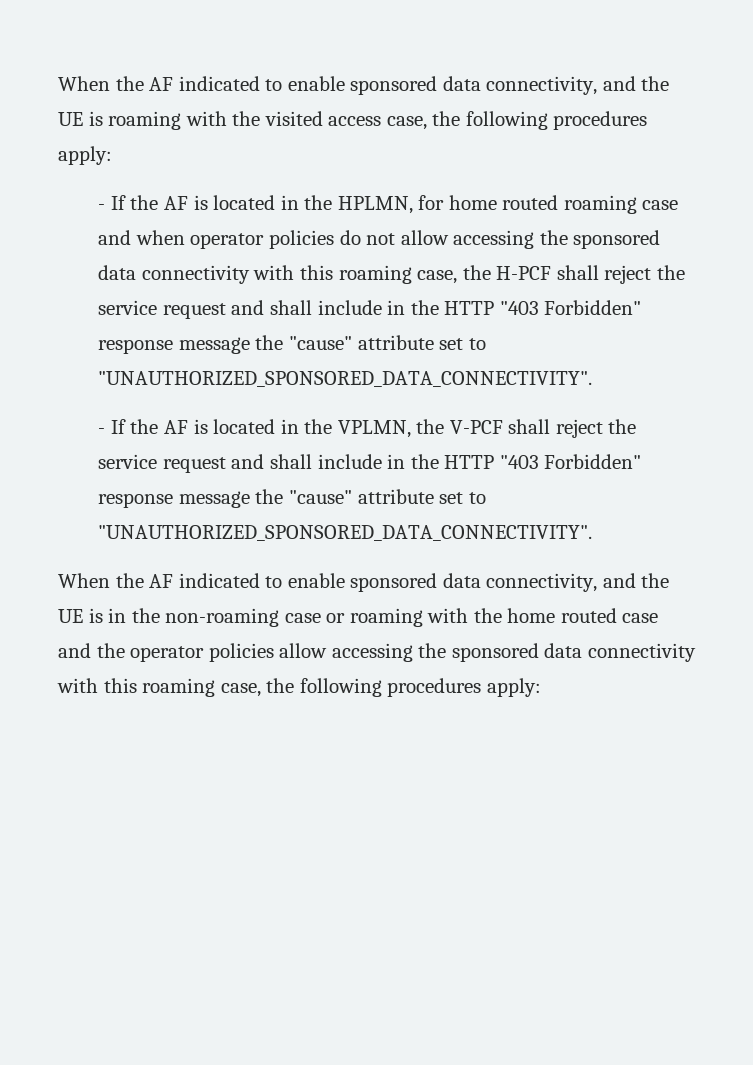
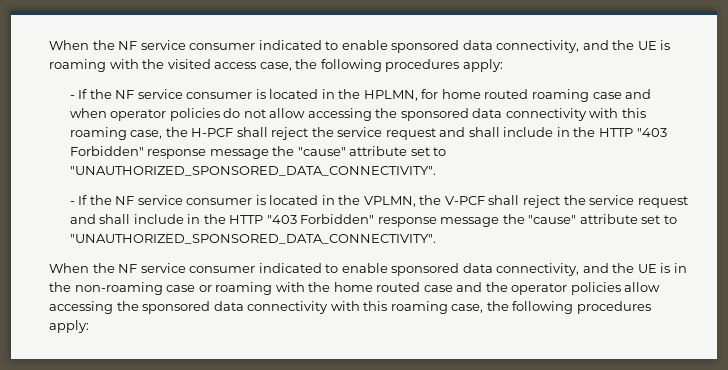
[58,76,174,91] When the AF -> [49,40,256,50] When the NF service consumer
[164,196,189,210] AF -> [115,89,253,99] NF service consumer
[164,420,189,434] AF -> [115,195,253,205] NF service consumer
[149,574,174,588] AF -> [118,263,256,273] NF service consumer

